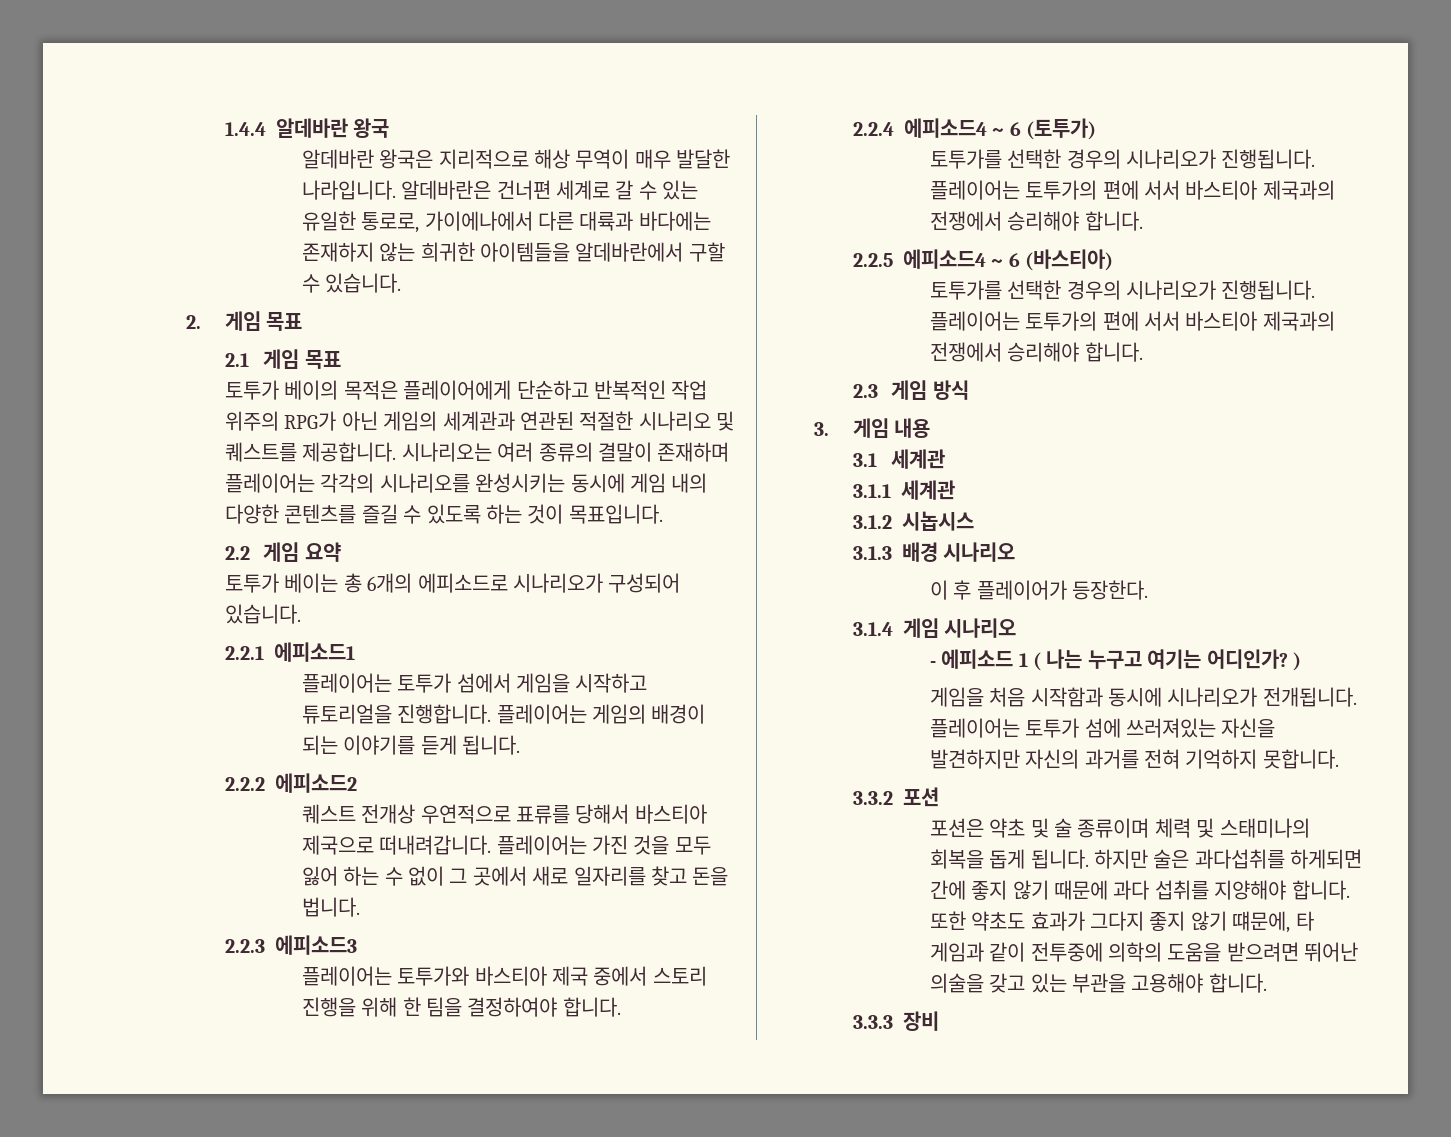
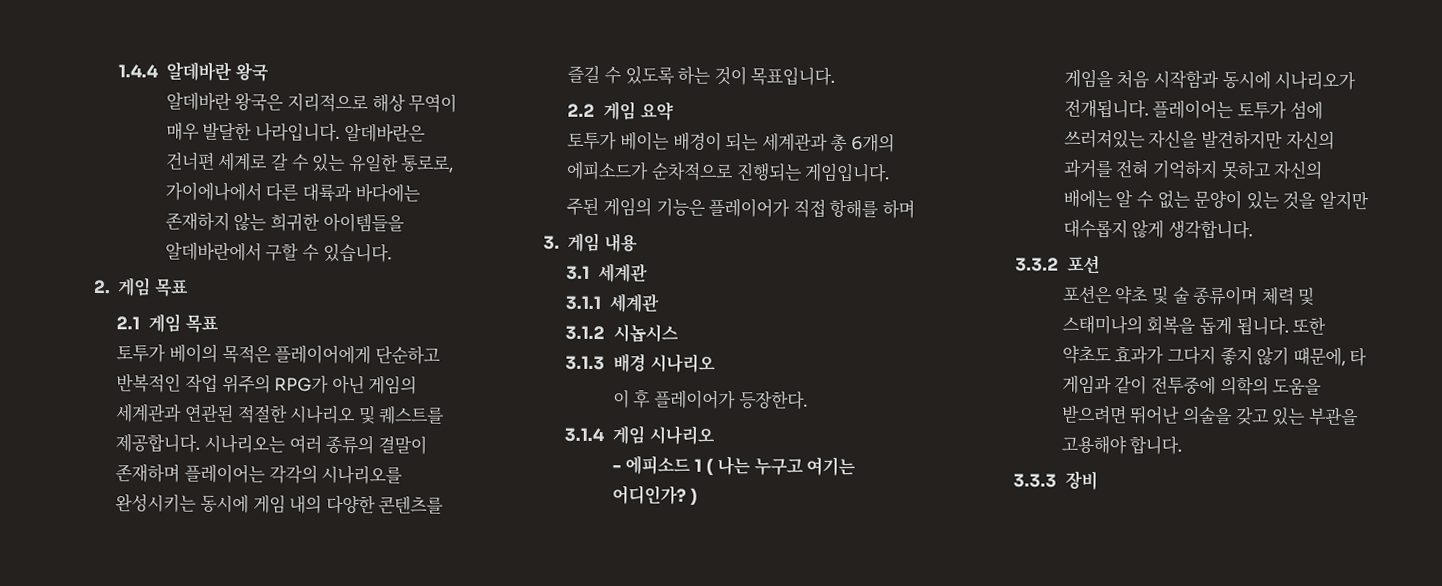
[343,573,681,593] [224,604,301,624] [224,642,355,662] [301,673,648,693] [301,704,706,724] [301,735,521,755] [224,773,357,793] [301,804,707,824] [301,835,711,855] [301,866,729,886] [301,897,360,917] [224,935,357,955] [301,966,707,986] [301,997,621,1017] [852,118,1097,140] [929,149,1316,169] [929,180,1335,200] [929,211,1143,231] [852,249,1114,271] [929,280,1316,300] [929,311,1335,331] [929,342,1143,362] [852,380,969,400] 총 6개의 에피소드로 시나리오가 구성되어 있습니다. // 2.2.1 에피소드1 // 플레이어는 토투가 섬에서 게임을 시작하고 튜토리얼을 진행합니다. 플레이어는 게임의 배경이 되는 이야기를 듣게 됩니다. // 2.2.2 에피소드2 // 퀘스트 전개상 우연적으로 표류를 당해서 바스티아 제국으로 떠내려갑니다. 플레이어는 가진 것을 모두 잃어 하는 수 없이 그 곳에서 새로 일자리를 찾고 돈을 법니다. // 2.2.3 에피소드3 // 플레이어는 토투가와 바스티아 제국 중에서 스토리 진행을 위해 한 팀을 결정하여야 합니다. // 2.2.4 에피소드4 ~ 6 (토투가) // 토투가를 선택한 경우의 시나리오가 진행됩니다. 플레이어는 토투가의 편에 서서 바스티아 제국과의 전쟁에서 승리해야 합니다. // 2.2.5 에피소드4 ~ 6 (바스티아) // 토투가를 선택한 경우의 시나리오가 진행됩니다. 플레이어는 토투가의 편에 서서 바스티아 제국과의 전쟁에서 승리해야 합니다. // 2.3 게임 방식 -> [672,131,895,153] [566,161,891,183] [566,197,915,219] 배경이 되는 세계관과 총 6개의 에피소드가 순차적으로 진행되는 게임입니다. // 주된 게임의 기능은 플레이어가 직접 항해를 하며
[1262,749,1339,769] 못합니다. -> [1220,160,1324,180] [1062,189,1370,211] [1062,219,1254,240] 못하고 자신의 배에는 알 수 없는 문양이 있는 것을 알지만 대수롭지 않게 생각합니다.
[1094,849,1363,869] [929,880,1350,900] 하지만 술은 과다섭취를 하게되면 간에 좋지 않기 때문에 과다 섭취를 지양해야 합니다. -> (1289, 326) none

